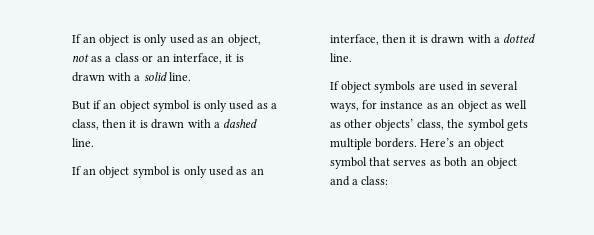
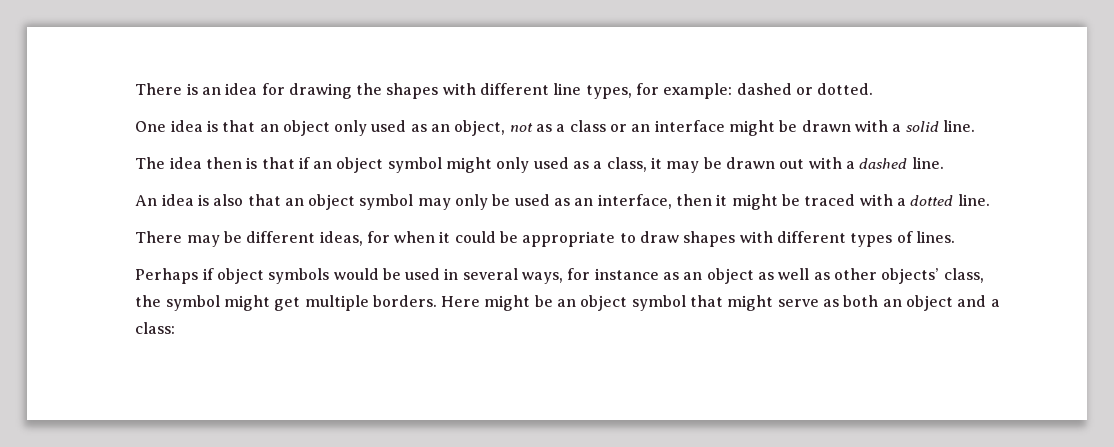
[71,34,141,46] If an object is -> [135,83,874,99] [135,120,330,136] There is an idea for drawing the shapes with different line types, for example: dashed or dotted. // One idea is that an object
[172,53,244,64] interface, it is -> [654,120,798,136] interface might be
[71,101,90,110] But -> [135,157,295,169] The idea then is that
[192,101,201,109] is -> [446,157,493,173] might
[102,119,185,129] then it is drawn -> [651,157,805,173] it may be drawn out
[71,166,207,178] If an object symbol is only -> [135,194,511,210] An idea is also that an object symbol may only be
[419,34,465,44] is drawn -> [731,194,856,210] might be traced
[329,81,436,93] If object symbols are -> [135,231,955,247] [135,268,401,284] There may be different ideas, for when it could be appropriate to draw shapes with different types of lines. // Perhaps if object symbols would be
[506,120,528,131] [329,138,455,150] gets multiple borders. Here’s -> [223,295,553,311] might get multiple borders. Here might be
[393,159,427,166] serves -> [727,295,819,311] might serve

